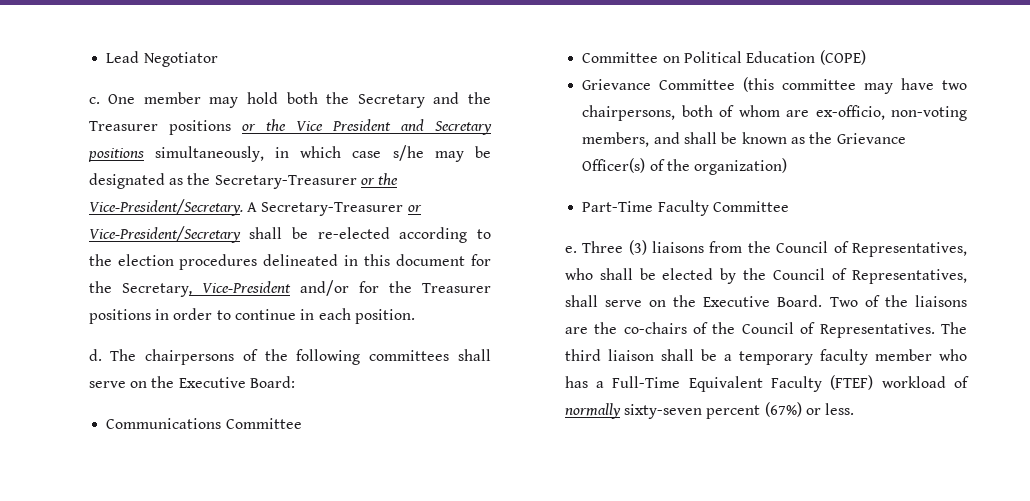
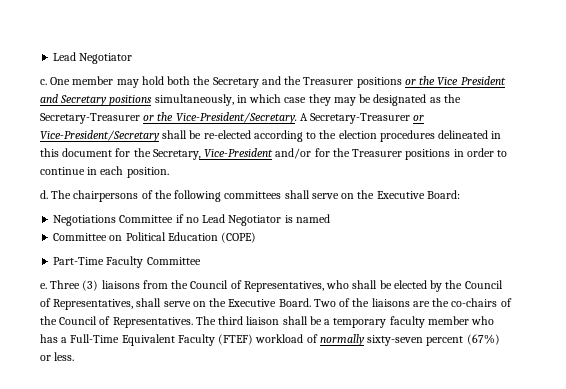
[392,145,424,161] s/he -> [308,94,331,106] they
[106,418,302,429] Communications Committee -> [53,214,330,226] Negotiations Committee if no Lead Negotiator is named
[582,77,968,94] [582,105,968,121] [582,132,906,147] [582,158,788,175] // Grievance Committee (this committee may have two chairpersons, both of whom are ex-officio, non-voting members, and shall be known as the Grievance Officer(s) of the organization) -> (257, 237) none

